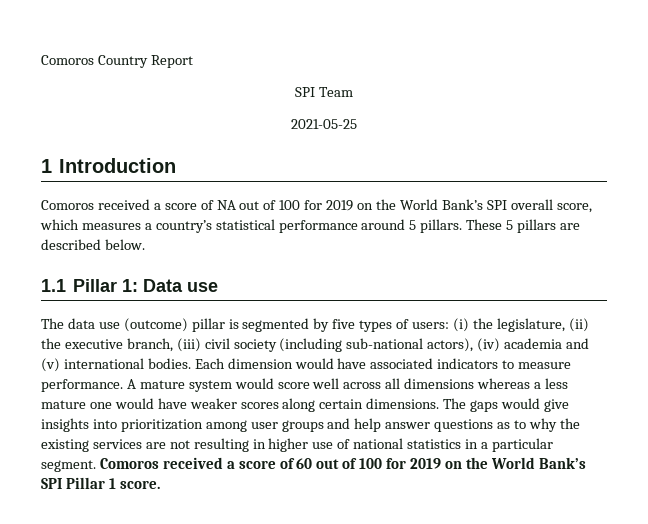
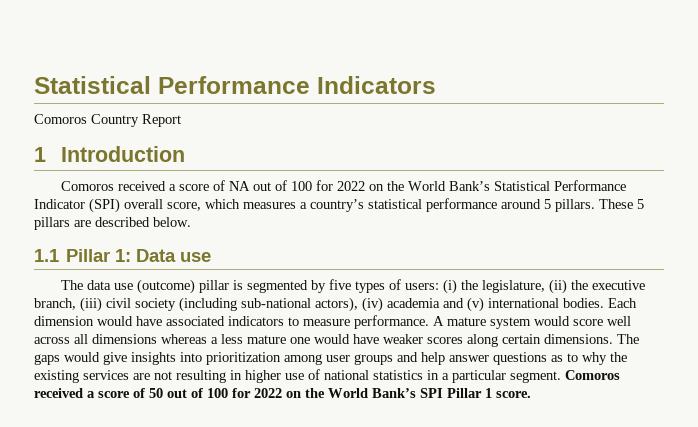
(41, 60) none -> [34,76,436,94] Statistical Performance Indicators //
[295,87,353,97] [291,119,357,129] // SPI Team // 2021-05-25 -> (181, 120) none
[326,199,507,211] 2019 on the World Bank’s SPI -> [337,180,627,191] [34,198,120,213] 2022 on the World Bank’s Statistical Performance Indicator (SPI)
[296,458,442,469] 60 out of 100 for 2019 -> [149,388,282,398] 50 out of 100 for 2022

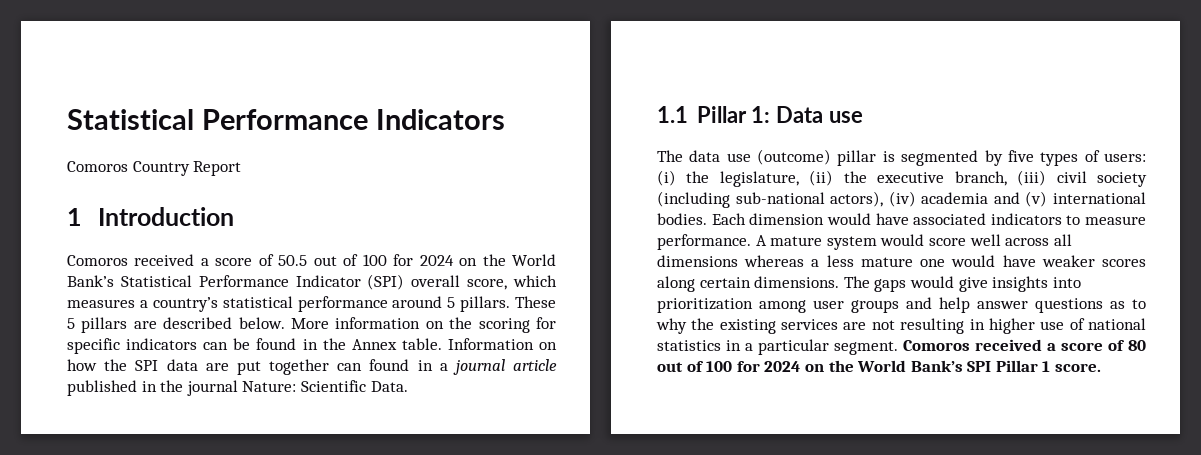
[229,180,366,191] NA out of 100 for 2022 -> [278,254,454,266] 50.5 out of 100 for 2024
(191, 222) none -> [291,317,556,333] [67,338,557,354] [67,359,558,375] [67,380,408,396] More information on the scoring for specific indicators can be found in the Annex table. Information on how the SPI data are put together can found in a journal article published in the journal Nature: Scientific Data.
[149,388,282,398] 50 out of 100 for 2022 -> [1128,340,1146,351] [657,361,801,372] 80 out of 100 for 2024

